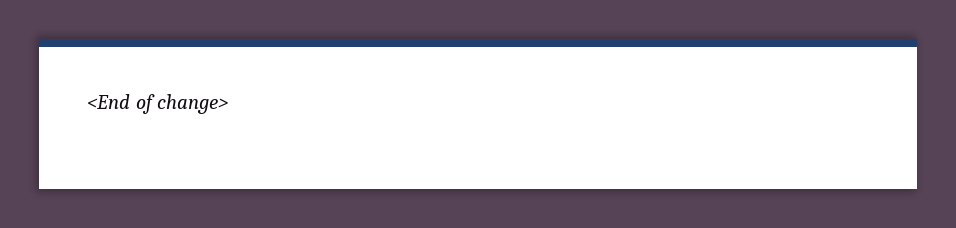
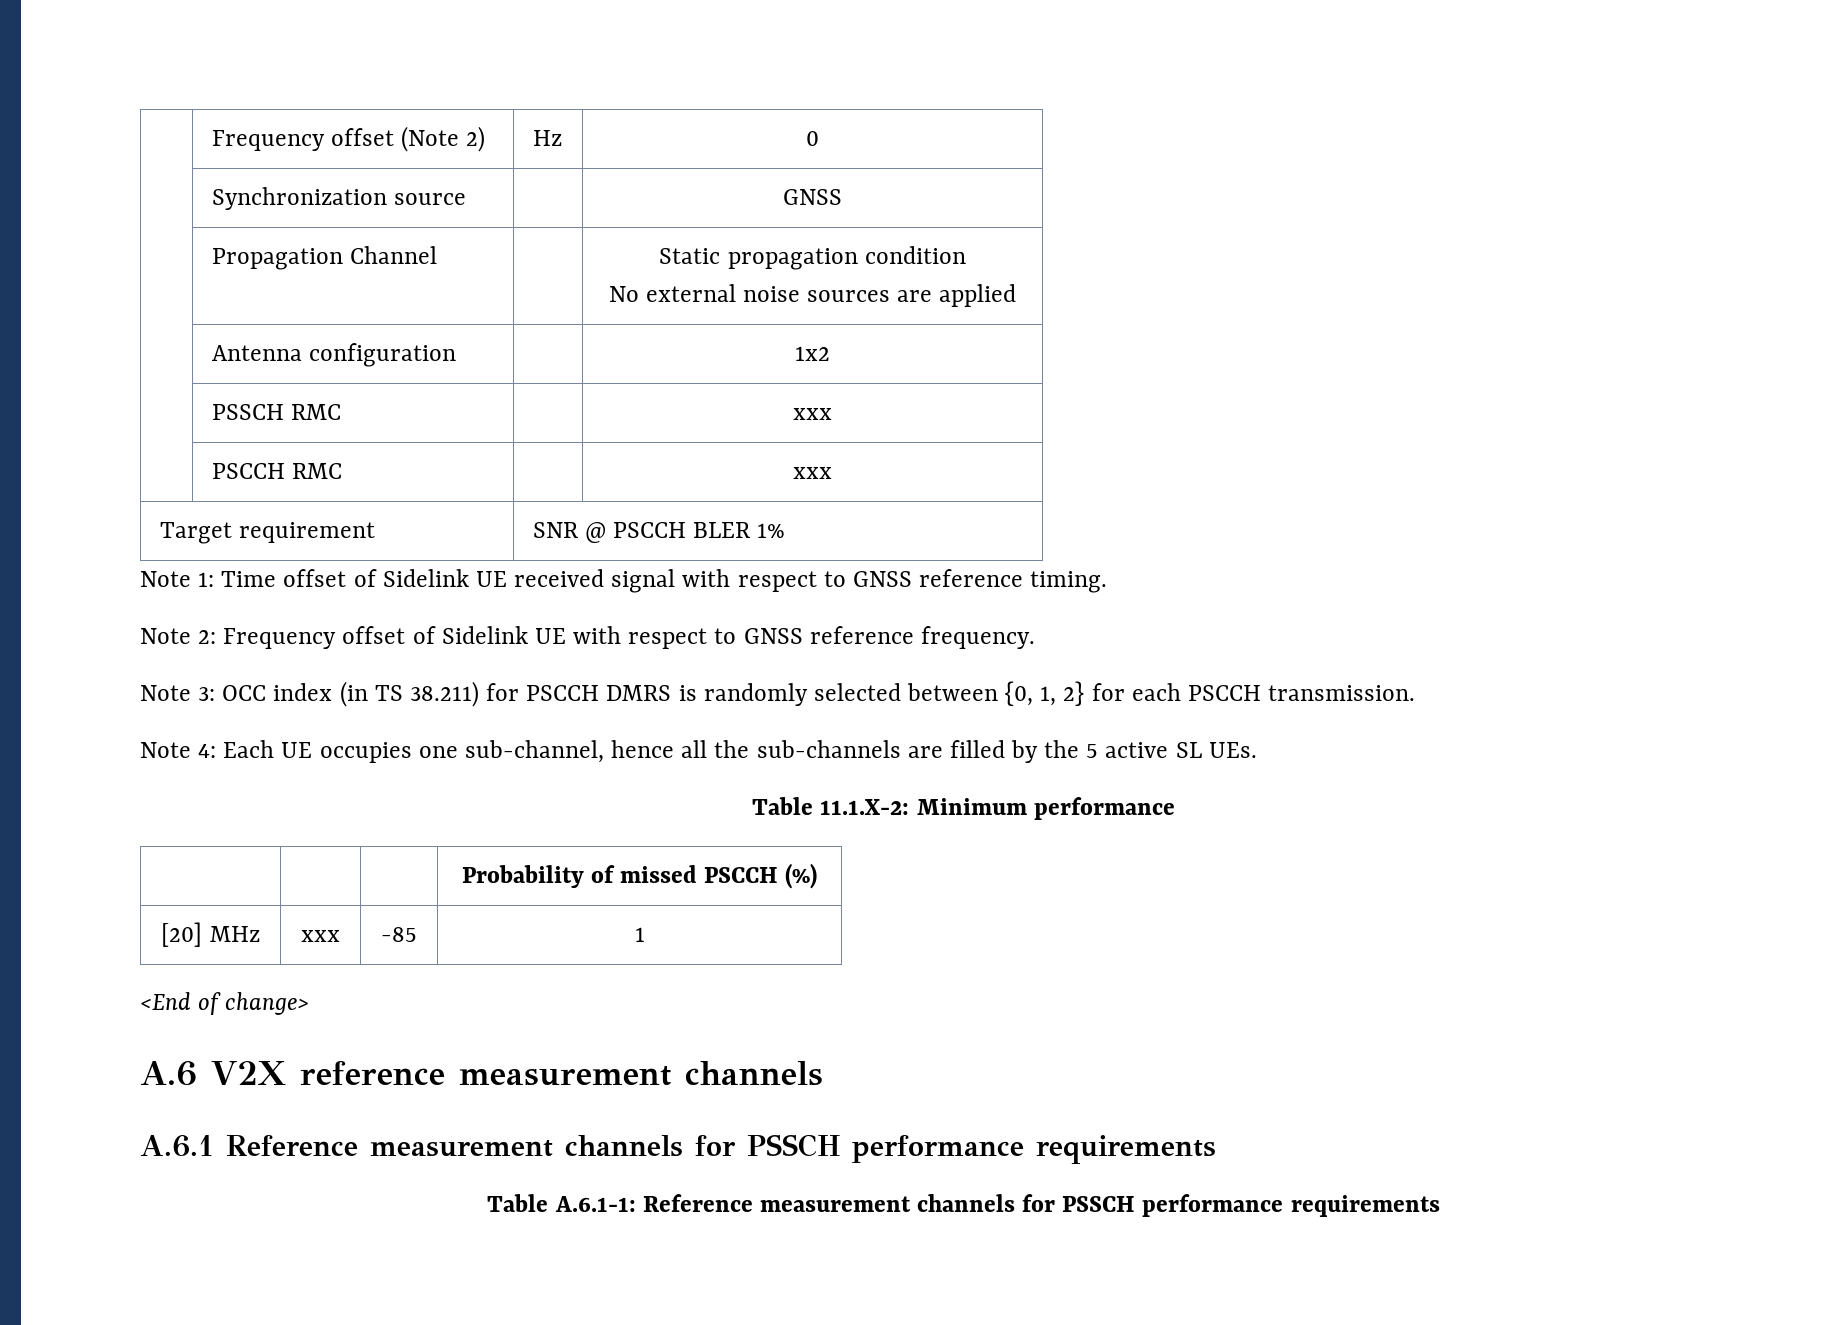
[87,94,229,114] <End of change> -> [211,126,486,152] [532,130,562,146] [806,131,819,146] [211,187,466,210] [783,189,842,205] [211,246,437,270] [659,246,966,270] [608,284,1017,307] [211,343,456,367] [795,346,830,361] [211,404,341,420] [793,408,832,420] [211,463,342,479] [793,467,832,479] [159,522,375,544] [532,522,786,543] [140,569,1108,593] [140,626,1035,649] [140,681,1416,707] [140,740,1257,763] [752,797,1175,820] [461,863,818,889] [161,922,260,947] [301,930,340,942] [381,927,417,942] [634,927,645,942] [140,992,310,1015] [140,1061,823,1086] [140,1134,1216,1164] [487,1194,1440,1217] | Frequency offset (Note 2) | Hz | 0 // | Synchronization source | | GNSS // | Propagation Channel | | Static propagation condition // No external noise sources are applied // | Antenna configuration | | 1x2 // | PSSCH RMC | | xxx // | PSCCH RMC | | xxx // Target requirement | SNR @ PSCCH BLER 1% // Note 1: Time offset of Sidelink UE received signal with respect to GNSS reference timing. // Note 2: Frequency offset of Sidelink UE with respect to GNSS reference frequency. // Note 3: OCC index (in TS 38.211) for PSCCH DMRS is randomly selected between {0, 1, 2} for each PSCCH transmission. // Note 4: Each UE occupies one sub-channel, hence all the sub-channels are filled by the 5 active SL UEs. // Table 11.1.X-2: Minimum performance // | | | Probability of missed PSCCH (%) // [20] MHz | xxx | -85 | 1 // <End of change> // A.6 V2X reference measurement channels // A.6.1 Reference measurement channels for PSSCH performance requirements // Table A.6.1-1: Reference measurement channels for PSSCH performance requirements

